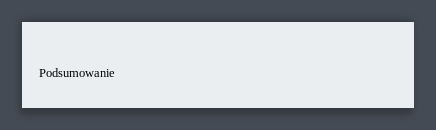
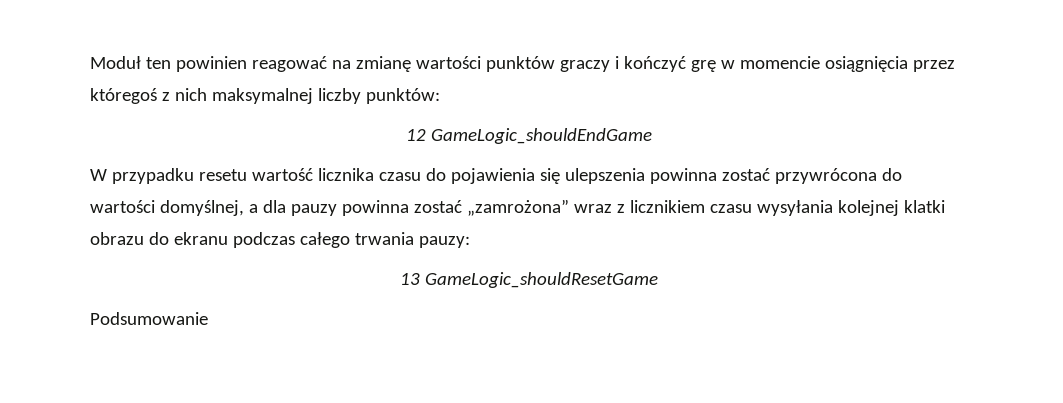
(39, 72) none -> [90,56,955,72] [90,88,440,104] [406,128,652,144] [90,168,902,184] [90,199,945,216] [90,232,470,248] [400,272,658,288] Moduł ten powinien reagować na zmianę wartości punktów graczy i kończyć grę w momencie osiągnięcia przez któregoś z nich maksymalnej liczby punktów: // 12 GameLogic_shouldEndGame // W przypadku resetu wartość licznika czasu do pojawienia się ulepszenia powinna zostać przywrócona do wartości domyślnej, a dla pauzy powinna zostać „zamrożona” wraz z licznikiem czasu wysyłania kolejnej klatki obrazu do ekranu podczas całego trwania pauzy: // 13 GameLogic_shouldResetGame //

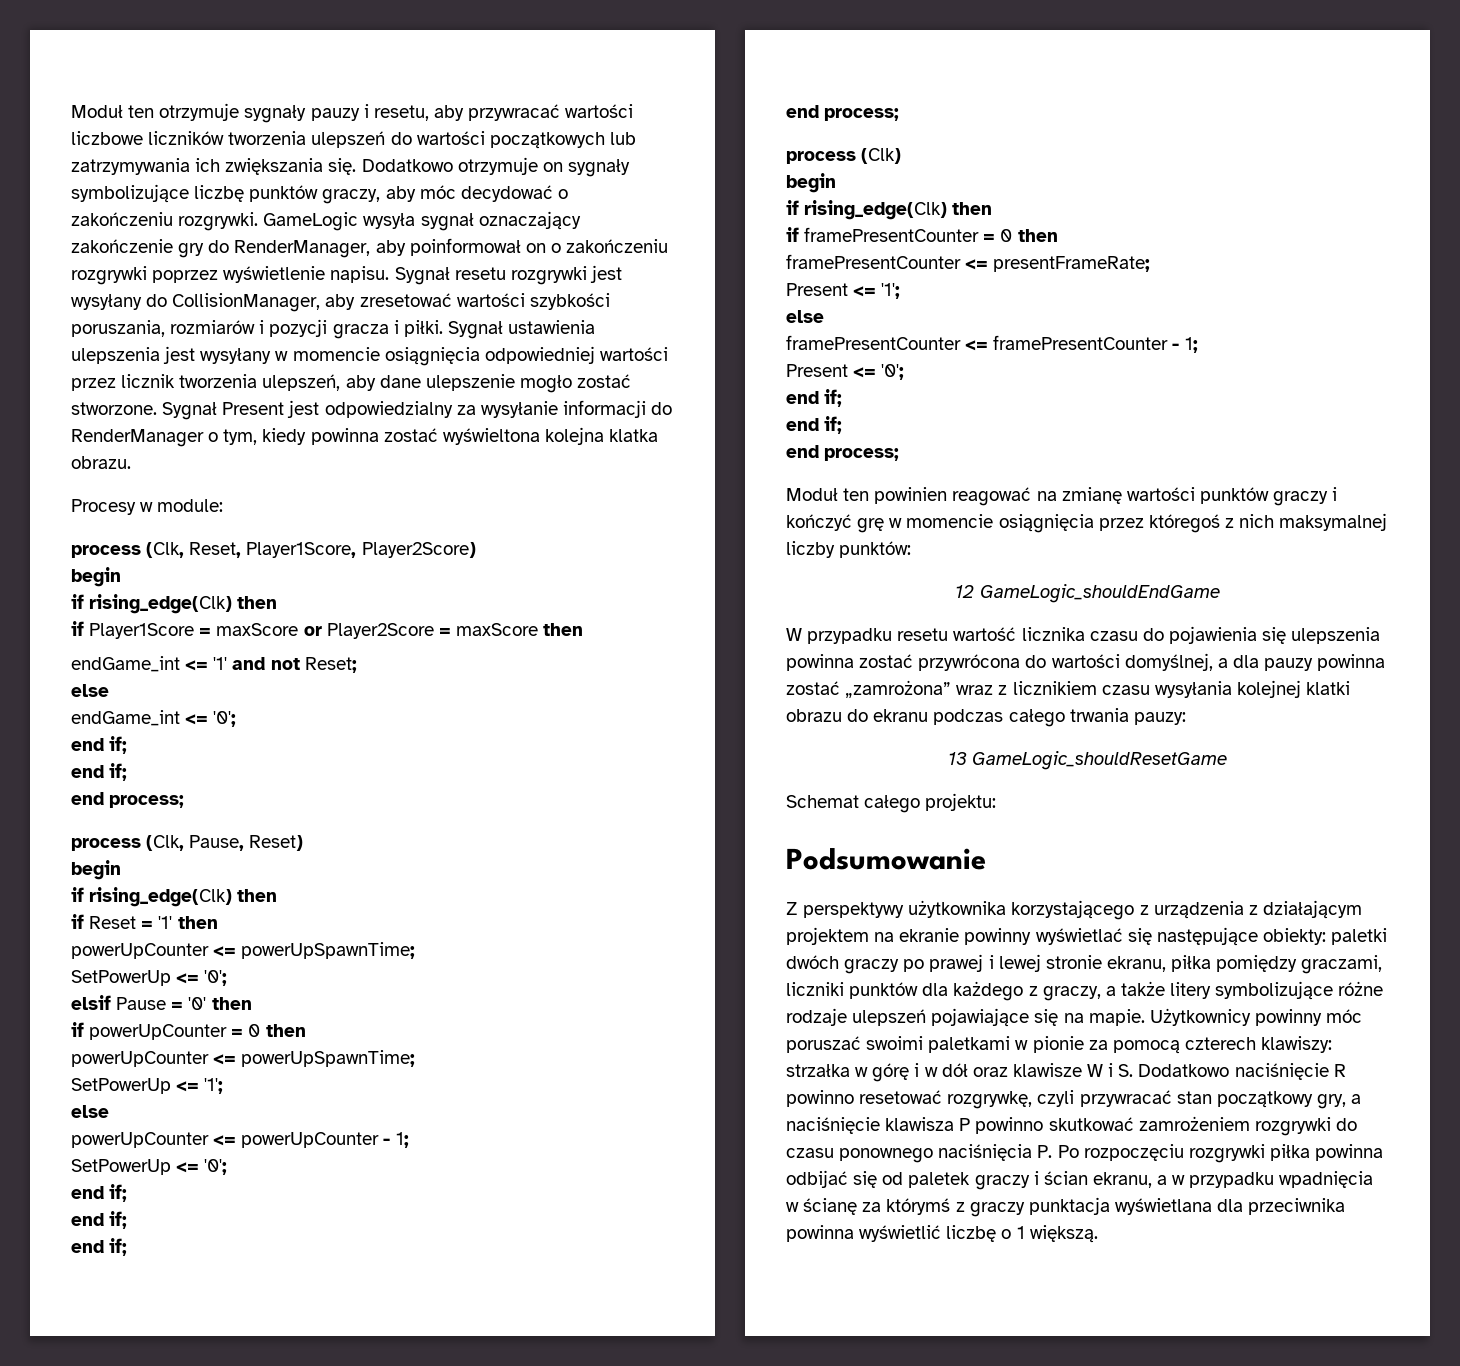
[90,56,171,69] Moduł ten -> [71,103,634,123] [71,131,636,149] [71,157,630,177] [71,184,568,204] [71,211,581,231] [71,238,669,258] [71,265,622,285] [71,293,610,312] [71,319,596,339] [71,346,668,366] [71,374,632,393] [71,400,673,420] [71,427,659,447] [71,456,131,469] [71,499,224,515] [71,542,476,558] [71,567,121,587] [71,594,278,614] [71,621,584,639] [71,656,357,673] [71,684,109,697] [71,710,237,727] [71,736,128,754] [71,763,128,781] [71,792,185,808] [71,835,304,851] [71,860,121,880] [71,887,278,907] [71,914,218,929] [71,942,416,959] [71,970,228,986] [71,995,252,1010] [71,1022,306,1040] [71,1050,416,1067] [71,1078,224,1094] [71,1105,109,1118] [71,1132,409,1148] [71,1159,228,1175] [71,1184,128,1202] [71,1211,128,1229] [71,1238,128,1256] [786,105,900,121] [786,148,902,164] [786,173,836,193] [786,200,993,220] [786,227,1058,242] [786,254,1151,272] [786,283,901,299] [786,310,824,323] [786,335,1198,353] [786,364,905,380] [786,389,843,407] [786,416,843,434] [786,445,900,461] [786,488,870,501] Moduł ten otrzymuje sygnały pauzy i resetu, aby przywracać wartości liczbowe liczników tworzenia ulepszeń do wartości początkowych lub zatrzymywania ich zwiększania się. Dodatkowo otrzymuje on sygnały symbolizujące liczbę punktów graczy, aby móc decydować o zakończeniu rozgrywki. GameLogic wysyła sygnał oznaczający zakończenie gry do RenderManager, aby poinformował on o zakończeniu rozgrywki poprzez wyświetlenie napisu. Sygnał resetu rozgrywki jest wysyłany do CollisionManager, aby zresetować wartości szybkości poruszania, rozmiarów i pozycji gracza i piłki. Sygnał ustawienia ulepszenia jest wysyłany w momencie osiągnięcia odpowiedniej wartości przez licznik tworzenia ulepszeń, aby dane ulepszenie mogło zostać stworzone. Sygnał Present jest odpowiedzialny za wysyłanie informacji do RenderManager o tym, kiedy powinna zostać wyświeltona kolejna klatka obrazu. // Procesy w module: // process (Clk, Reset, Player1Score, Player2Score) // begin // if rising_edge(Clk) then // if Player1Score = maxScore or Player2Score = maxScore then // endGame_int <= '1' and not Reset; // else // endGame_int <= '0'; // end if; // end if; // end process; // process (Clk, Pause, Reset) // begin // if rising_edge(Clk) then // if Reset = '1' then // powerUpCounter <= powerUpSpawnTime; // SetPowerUp <= '0'; // elsif Pause = '0' then // if powerUpCounter = 0 then // powerUpCounter <= powerUpSpawnTime; // SetPowerUp <= '1'; // else // powerUpCounter <= powerUpCounter - 1; // SetPowerUp <= '0'; // end if; // end if; // end if; // end process; // process (Clk) // begin // if rising_edge(Clk) then // if framePresentCounter = 0 then // framePresentCounter <= presentFrameRate; // Present <= '1'; // else // framePresentCounter <= framePresentCounter - 1; // Present <= '0'; // end if; // end if; // end process; // Moduł ten
[90,312,208,325] Podsumowanie -> [786,793,997,813] [786,848,986,870] [786,900,1362,920] [786,927,1388,946] [786,954,1383,974] [786,981,1384,1001] [786,1008,1363,1027] [786,1036,1333,1054] [786,1063,1346,1082] [786,1090,1362,1109] [786,1116,1357,1136] [786,1144,1384,1163] [786,1170,1374,1190] [786,1197,1346,1217] [786,1225,1098,1243] Schemat całego projektu: // Podsumowanie // Z perspektywy użytkownika korzystającego z urządzenia z działającym projektem na ekranie powinny wyświetlać się następujące obiekty: paletki dwóch graczy po prawej i lewej stronie ekranu, piłka pomiędzy graczami, liczniki punktów dla każdego z graczy, a także litery symbolizujące różne rodzaje ulepszeń pojawiające się na mapie. Użytkownicy powinny móc poruszać swoimi paletkami w pionie za pomocą czterech klawiszy: strzałka w górę i w dół oraz klawisze W i S. Dodatkowo naciśnięcie R powinno resetować rozgrywkę, czyli przywracać stan początkowy gry, a naciśnięcie klawisza P powinno skutkować zamrożeniem rozgrywki do czasu ponownego naciśnięcia P. Po rozpoczęciu rozgrywki piłka powinna odbijać się od paletek graczy i ścian ekranu, a w przypadku wpadnięcia w ścianę za którymś z graczy punktacja wyświetlana dla przeciwnika powinna wyświetlić liczbę o 1 większą.

